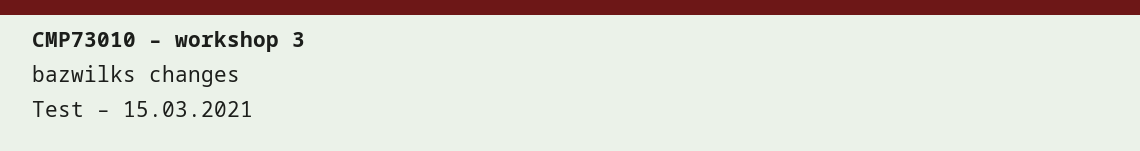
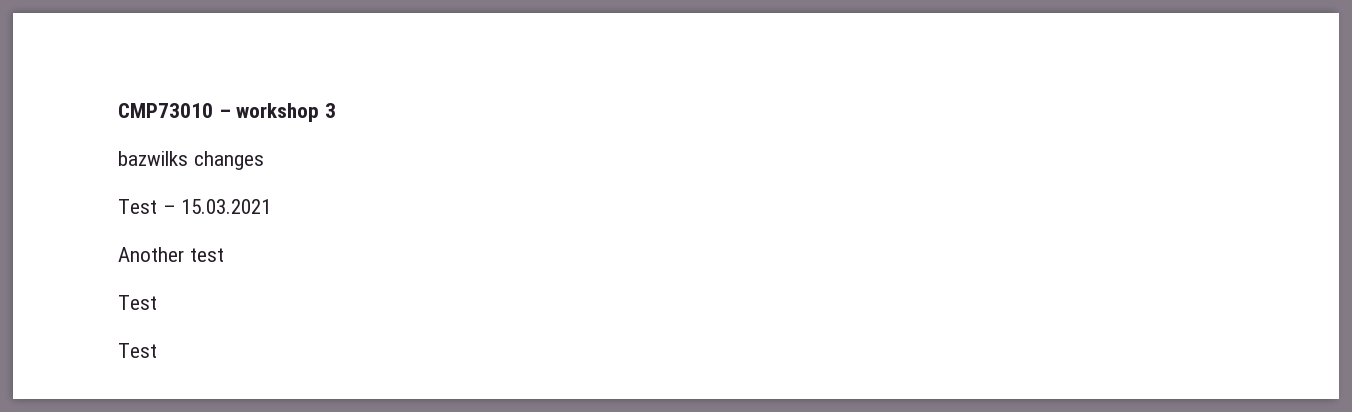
(253, 109) none -> [118,247,224,262] [118,295,157,310] [118,343,157,358] // Another test // Test // Test

